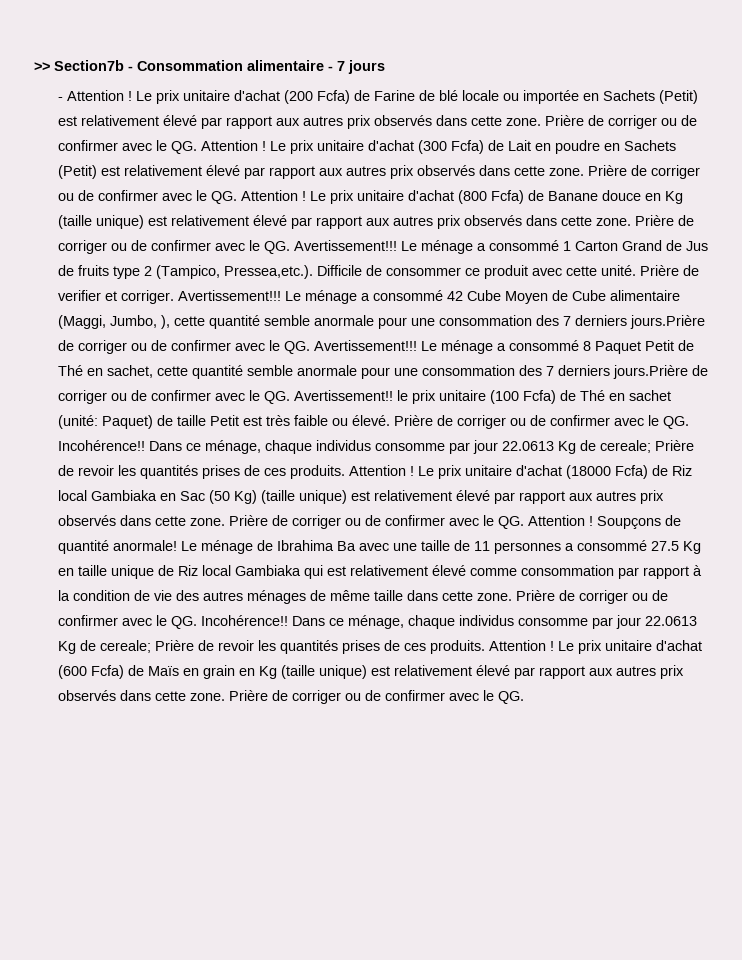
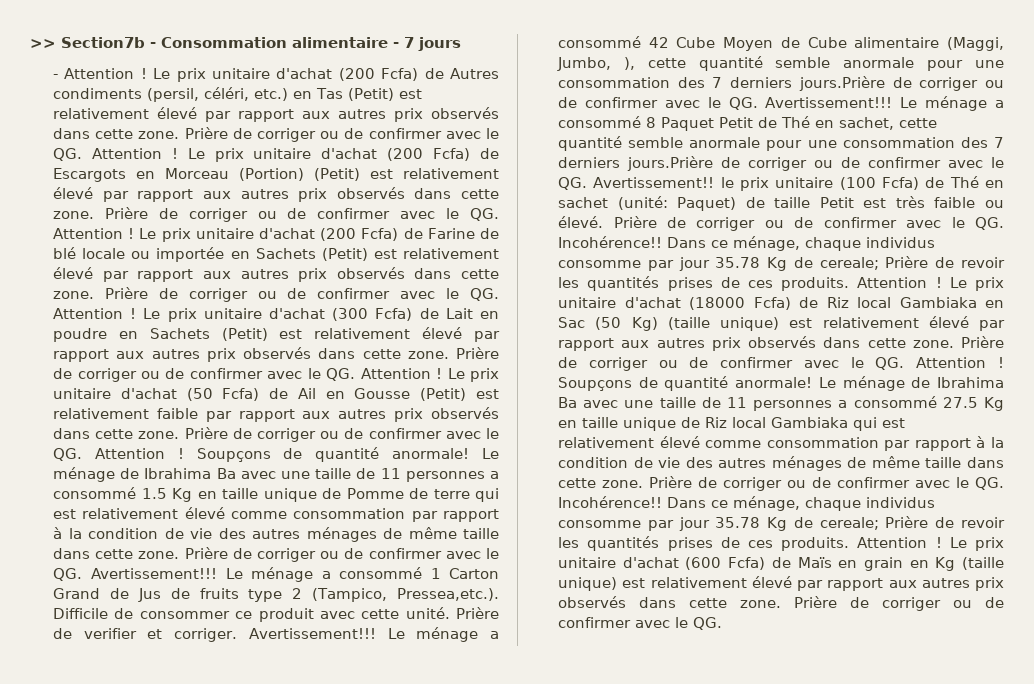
(371, 95) none -> [449,68,499,79] [53,87,423,102] [53,107,499,122] [53,127,499,142] [53,148,499,162] [53,168,499,182] [53,187,499,202] [53,207,499,222] [53,228,423,242] Autres condiments (persil, céléri, etc.) en Tas (Petit) est relativement élevé par rapport aux autres prix observés dans cette zone. Prière de corriger ou de confirmer avec le QG. Attention ! Le prix unitaire d'achat (200 Fcfa) de Escargots en Morceau (Portion) (Petit) est relativement élevé par rapport aux autres prix observés dans cette zone. Prière de corriger ou de confirmer avec le QG. Attention ! Le prix unitaire d'achat (200 Fcfa) de
[458,190,684,204] [58,215,288,229] (800 Fcfa) de Banane douce en Kg (taille unique) est relativement élevé -> [186,388,499,401] [53,408,198,419] (50 Fcfa) de Ail en Gousse (Petit) est relativement faible
(291, 247) none -> [94,447,499,462] [53,467,499,482] [53,487,499,502] [53,507,500,522] [53,527,499,542] [53,547,499,562] [53,568,83,581] Attention ! Soupçons de quantité anormale! Le ménage de Ibrahima Ba avec une taille de 11 personnes a consommé 1.5 Kg en taille unique de Pomme de terre qui est relativement élevé comme consommation par rapport à la condition de vie des autres ménages de même taille dans cette zone. Prière de corriger ou de confirmer avec le QG.
[502,441,555,451] 22.0613 -> [715,257,761,268] 35.78
[645,616,698,626] 22.0613 -> [715,517,761,528] 35.78

